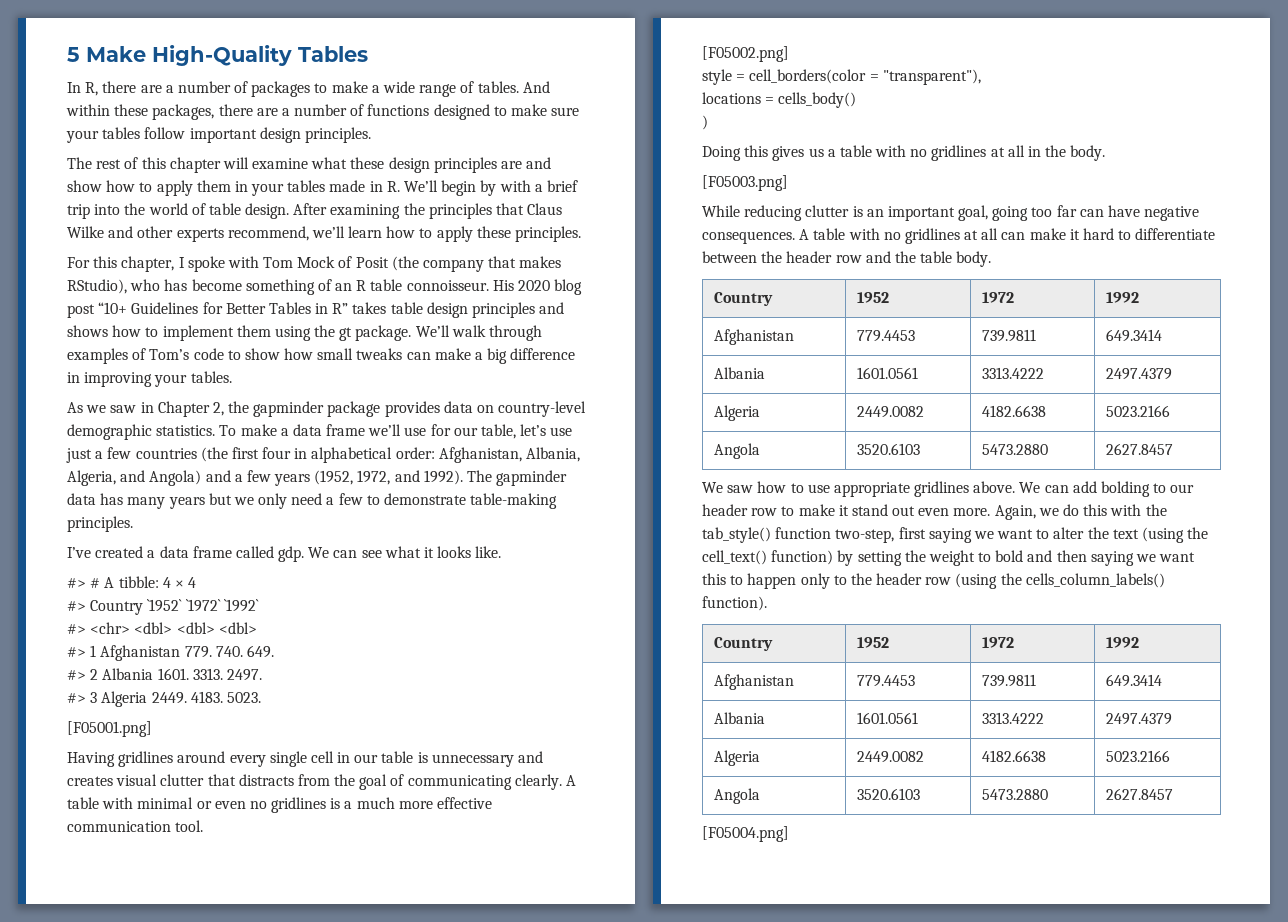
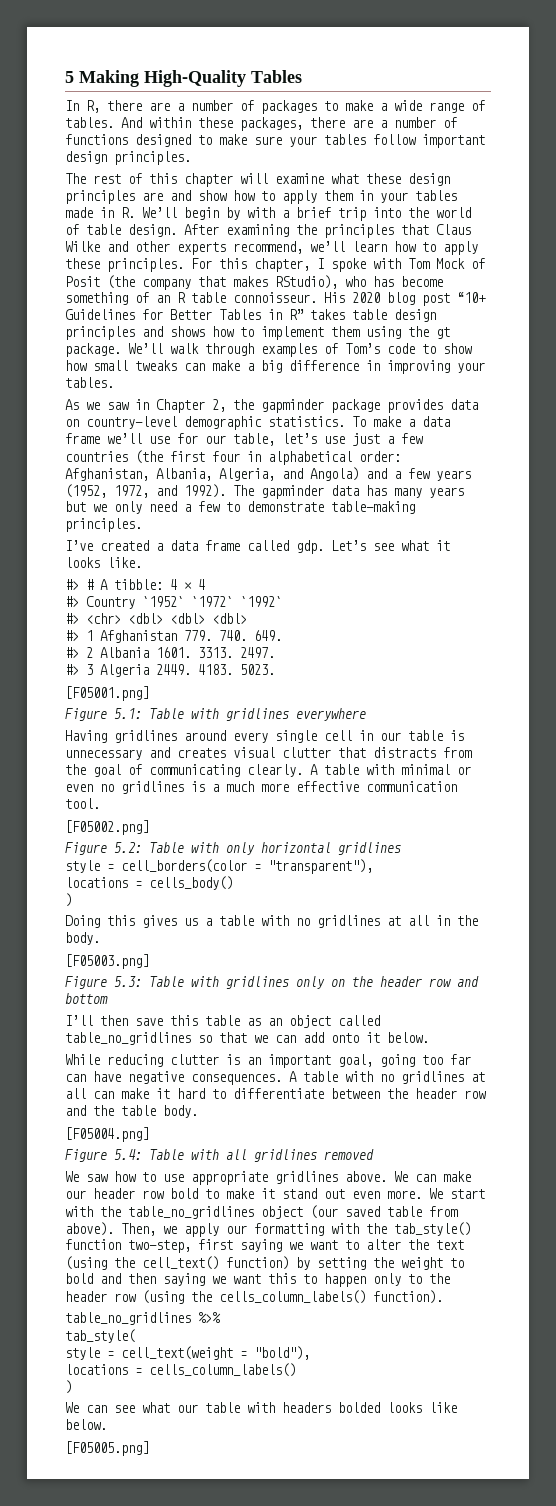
[86,46,146,62] Make -> [79,70,139,87] Making
(582, 234) // -> (184, 265) none
[308,547,358,558] We can -> [331,540,366,551] Let’s
(152, 729) none -> [65,708,366,721] // Figure 5.1: Table with gridlines everywhere
(789, 54) none -> [65,842,401,855] // Figure 5.2: Table with only horizontal gridlines
(788, 183) none -> [65,976,479,989] [65,993,108,1004] [65,1015,380,1028] [65,1032,429,1045] // Figure 5.3: Table with gridlines only on the header row and bottom // I’ll then save this table as an object called table_no_gridlines so that we can add onto it below.
[713,292,773,306] [856,292,889,303] [981,292,1014,303] [1105,292,1139,303] [713,329,794,345] [856,330,915,342] [981,329,1036,342] [1105,329,1162,342] [713,367,765,379] [856,367,918,379] [981,367,1044,379] [1105,368,1172,380] [713,405,760,421] [856,406,924,418] [981,405,1046,417] [1105,405,1170,417] [713,443,760,459] [856,443,920,455] [981,444,1048,455] [1105,443,1173,455] // Country | 1952 | 1972 | 1992 // Afghanistan | 779.4453 | 739.9811 | 649.3414 // Albania | 1601.0561 | 3313.4222 | 2497.4379 // Algeria | 2449.0082 | 4182.6638 | 5023.2166 // Angola | 3520.6103 | 5473.2880 | 2627.8457 -> [65,1127,149,1142] [65,1149,374,1162] // [F05004.png] // Figure 5.4: Table with all gridlines removed
[1072,481,1167,497] add bolding to -> [443,1171,471,1182] make
(778, 512) none -> [170,1188,198,1199] bold
[994,504,1108,520] Again, we do this -> [429,1188,485,1199] [65,1205,458,1219] [65,1222,324,1237] We start with the table_no_gridlines object (our saved table from above). Then, we apply our formatting
[713,637,773,651] [856,637,889,648] [981,637,1014,648] [1105,637,1139,648] [713,674,794,690] [856,675,915,687] [981,674,1036,687] [1105,674,1162,687] [713,712,765,724] [856,712,918,724] [981,712,1044,724] [1105,713,1172,725] [713,750,760,766] [856,751,924,763] [981,750,1046,762] [1105,750,1170,762] [713,788,760,804] [856,788,920,800] [981,789,1048,800] [1105,788,1173,800] [702,826,789,842] // Country | 1952 | 1972 | 1992 // Afghanistan | 779.4453 | 739.9811 | 649.3414 // Albania | 1601.0561 | 3313.4222 | 2497.4379 // Algeria | 2449.0082 | 4182.6638 | 5023.2166 // Angola | 3520.6103 | 5473.2880 | 2627.8457 // [F05004.png] -> [65,1312,221,1325] [65,1329,135,1343] [65,1346,310,1360] [65,1363,296,1377] [65,1380,72,1394] [65,1402,457,1413] [65,1419,107,1430] [65,1441,149,1456] // table_no_gridlines %>% // tab_style( // style = cell_text(weight = "bold"), // locations = cells_column_labels() // ) // We can see what our table with headers bolded looks like below. // [F05005.png]

